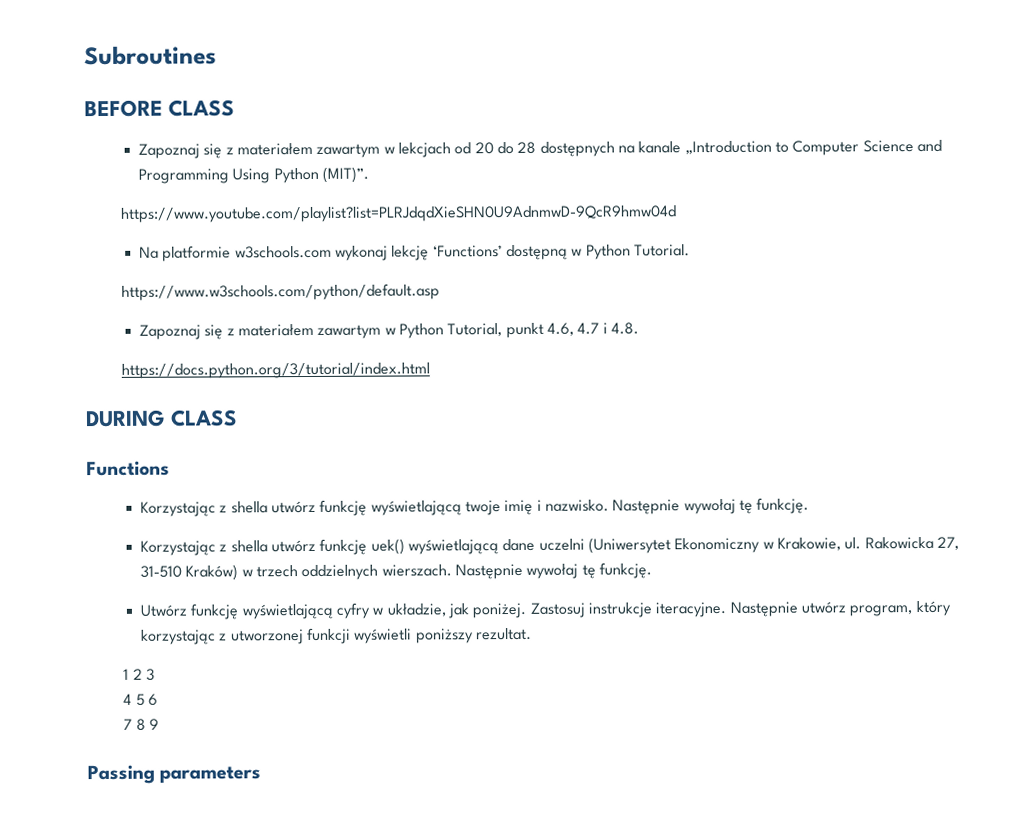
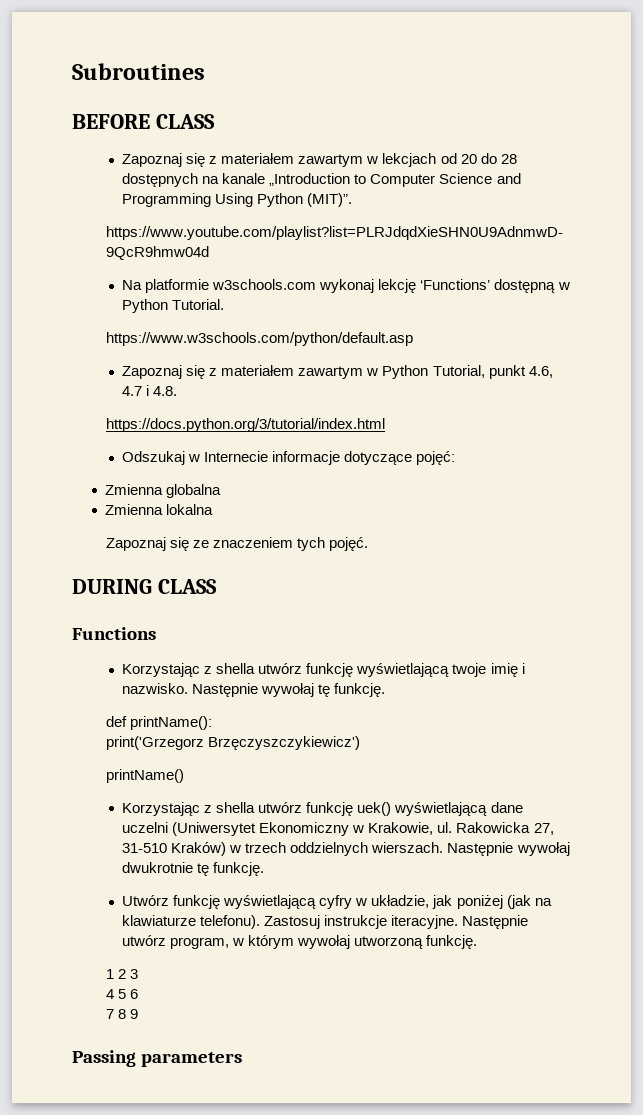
(431, 370) none -> [122,451,456,465] [105,484,222,498] [105,504,214,515] [105,537,368,551] // Odszukaj w Internecie informacje dotyczące pojęć: // Zmienna globalna // Zmienna lokalna // Zapoznaj się ze znaczeniem tych pojęć.
(810, 505) none -> [105,716,212,730] [105,736,360,750] [105,769,184,783] // def printName(): // print('Grzegorz Brzęczyszczykiewicz') // printName()
(579, 571) none -> [122,862,194,873] dwukrotnie
[472,602,527,619] poniżej. -> [456,895,552,909] [122,915,261,929] poniżej (jak na klawiaturze telefonu).
[915,600,951,617] [141,627,532,645] który korzystając z utworzonej funkcji wyświetli poniższy rezultat. -> [232,935,478,949] w którym wywołaj utworzoną funkcję.

